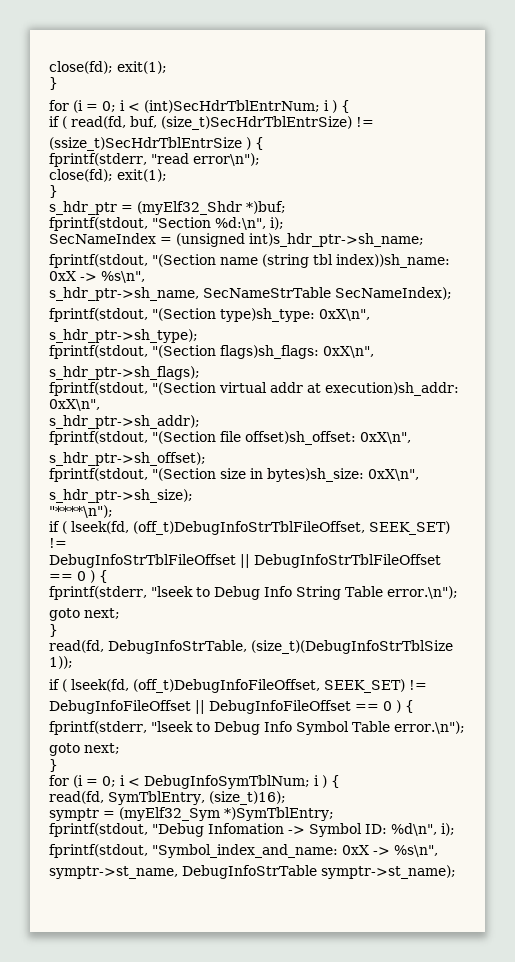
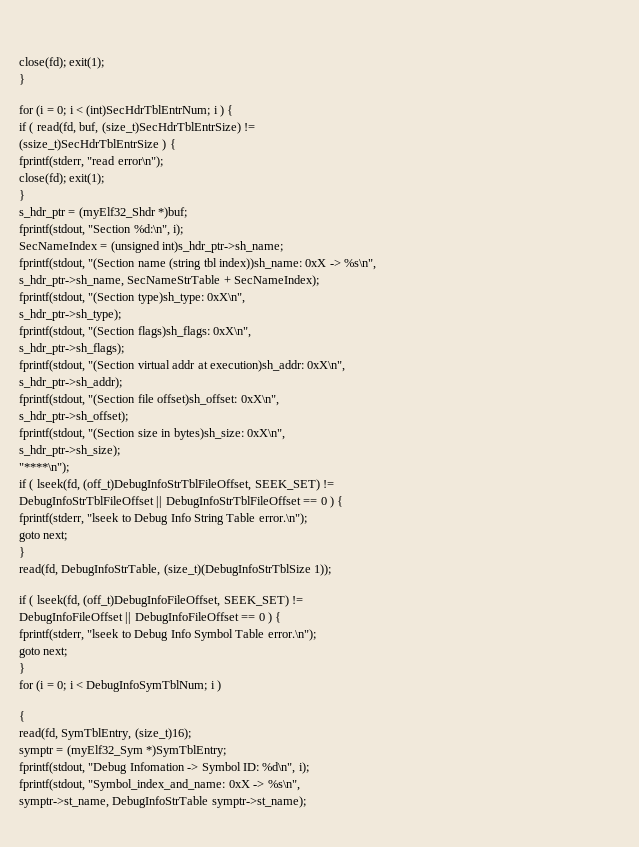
(331, 292) none -> [223,276,231,284] +
(327, 781) none -> (221, 686) //

